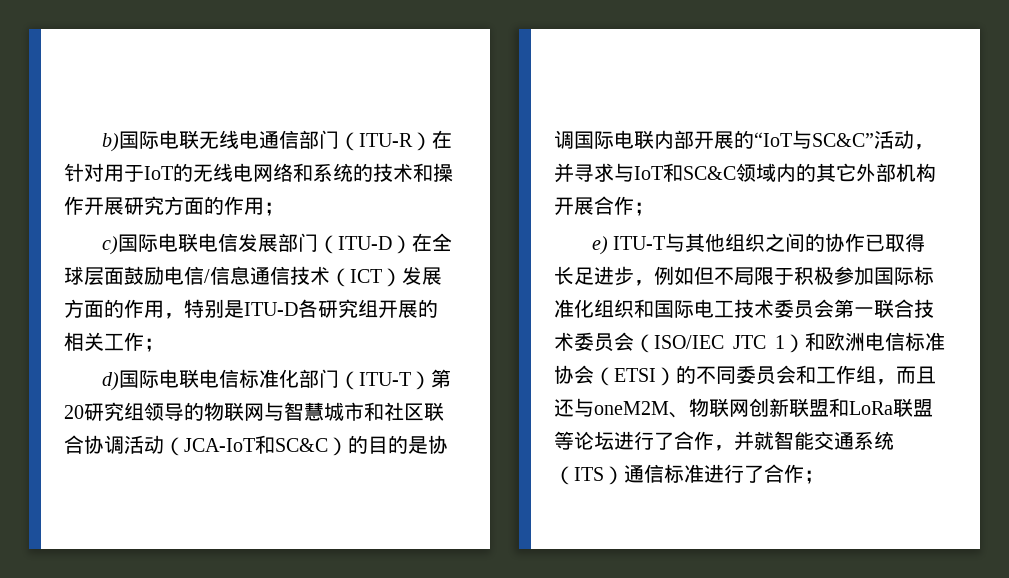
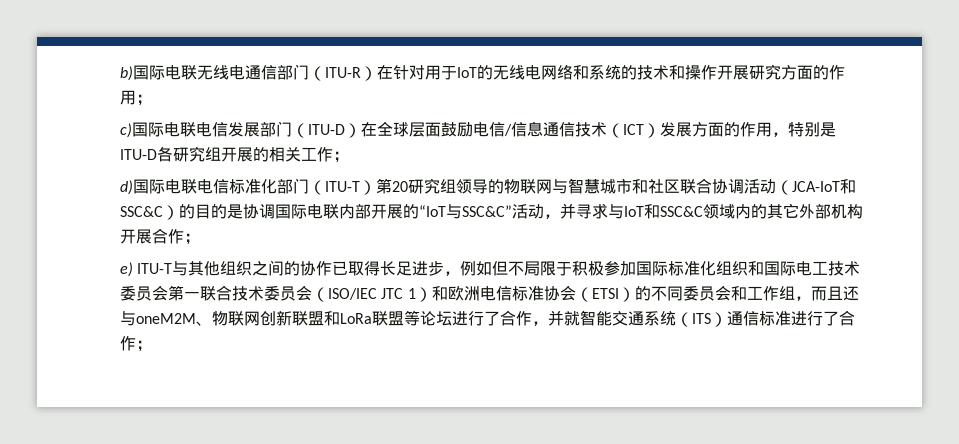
[275,438,328,452] SC&C -> [120,206,163,217] SSC&C
[812,133,874,147] SC&C” -> [462,205,512,217] SSC&C”
[683,166,736,180] SC&C -> [660,206,703,217] SSC&C

